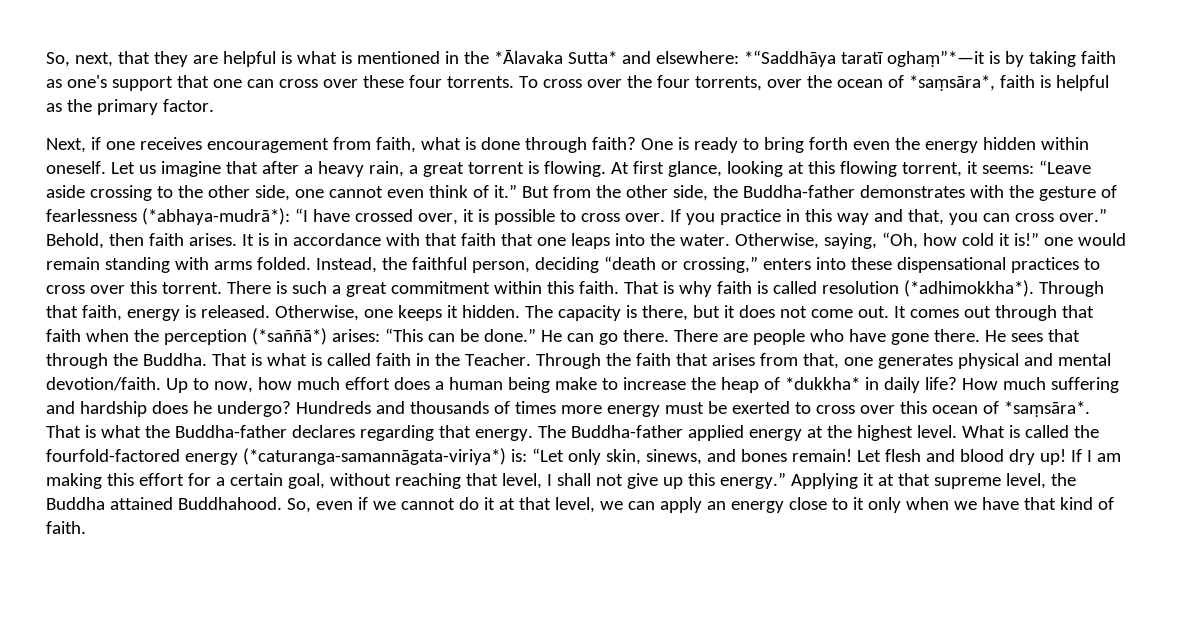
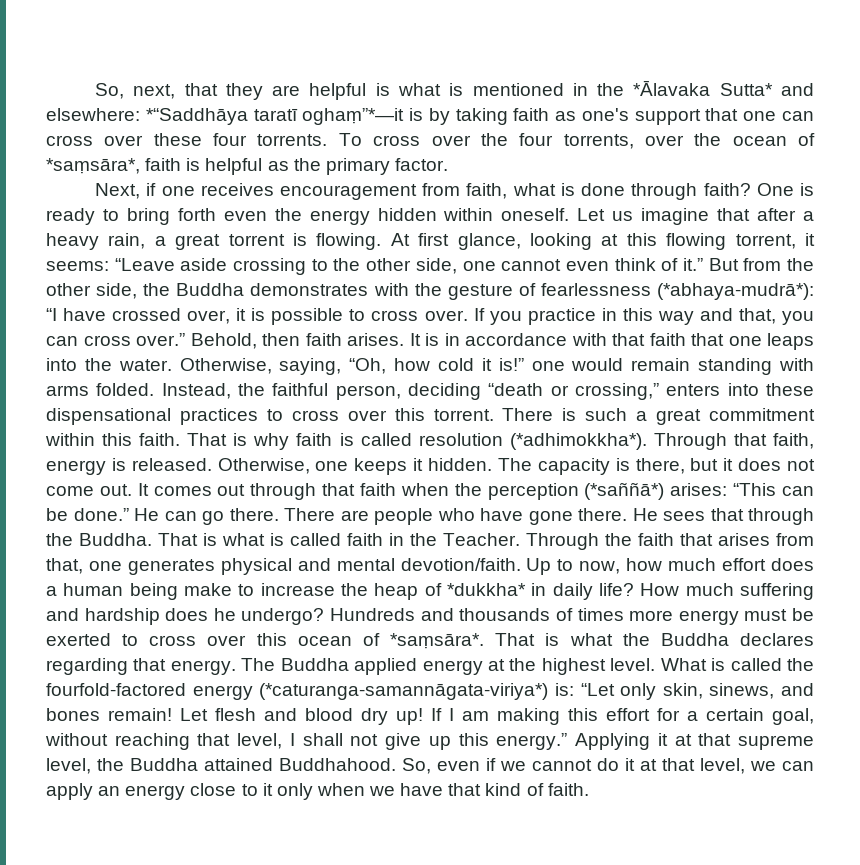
[742,185,855,198] Buddha-father -> [176,283,245,296] Buddha
[174,425,287,438] Buddha-father -> [660,633,729,646] Buddha
[570,425,683,438] Buddha-father -> [280,658,349,671] Buddha

